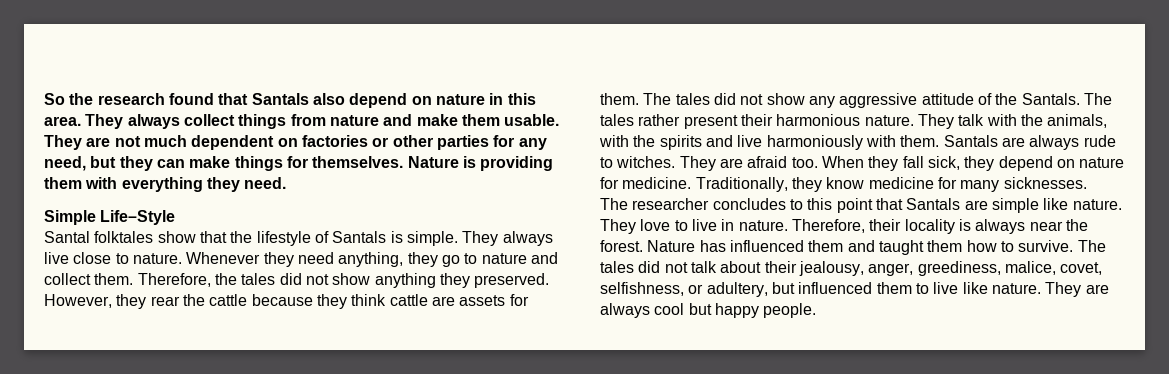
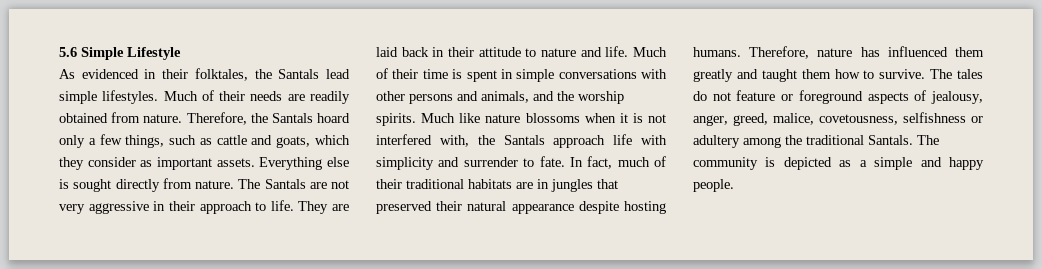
[44,93,536,108] [44,114,560,129] [44,135,547,150] [44,156,554,171] [44,177,287,192] [44,210,176,225] [44,231,553,246] [44,252,558,267] [44,273,550,288] [44,294,529,309] [600,93,1112,108] [600,114,1108,129] [599,135,1116,150] [600,156,1125,171] [600,177,1087,192] [600,198,1122,213] [600,219,1088,234] [600,240,696,252] So the research found that Santals also depend on nature in this area. They always collect things from nature and make them usable. They are not much dependent on factories or other parties for any need, but they can make things for themselves. Nature is providing them with everything they need. // Simple Life–Style // Santal folktales show that the lifestyle of Santals is simple. They always live close to nature. Whenever they need anything, they go to nature and collect them. Therefore, the tales did not show anything they preserved. However, they rear the cattle because they think cattle are assets for them. The tales did not show any aggressive attitude of the Santals. The tales rather present their harmonious nature. They talk with the animals, with the spirits and live harmoniously with them. Santals are always rude to witches. They are afraid too. When they fall sick, they depend on nature for medicine. Traditionally, they know medicine for many sicknesses. // The researcher concludes to this point that Santals are simple like nature. They love to live in nature. Therefore, their locality is always near the forest. Nature -> [59,47,181,60] [59,68,351,81] [59,90,350,104] [59,112,350,125] [59,134,350,148] [59,157,349,170] [59,178,349,192] [59,200,349,214] [376,46,667,57] [376,68,667,82] [376,91,624,104] [376,113,666,126] [376,134,667,148] [376,156,666,170] [376,179,618,192] [376,201,666,214] [693,46,853,59] 5.6 Simple Lifestyle // As evidenced in their folktales, the Santals lead simple lifestyles. Much of their needs are readily obtained from nature. Therefore, the Santals hoard only a few things, such as cattle and goats, which they consider as important assets. Everything else is sought directly from nature. The Santals are not very aggressive in their approach to life. They are laid back in their attitude to nature and life. Much of their time is spent in simple conversations with other persons and animals, and the worship spirits. Much like nature blossoms when it is not interfered with, the Santals approach life with simplicity and surrender to fate. In fact, much of their traditional habitats are in jungles that preserved their natural appearance despite hosting humans. Therefore, nature
(844, 246) none -> [693,69,733,82] greatly
[638,261,1103,276] [600,282,1109,297] [600,303,712,318] did not talk about their jealousy, anger, greediness, malice, covet, selfishness, or adultery, but influenced them to live like nature. They are always cool but -> [693,90,983,104] [693,112,983,126] [693,135,939,148] [693,157,942,170] do not feature or foreground aspects of jealousy, anger, greed, malice, covetousness, selfishness or adultery among the traditional Santals. The community is depicted as a simple and

